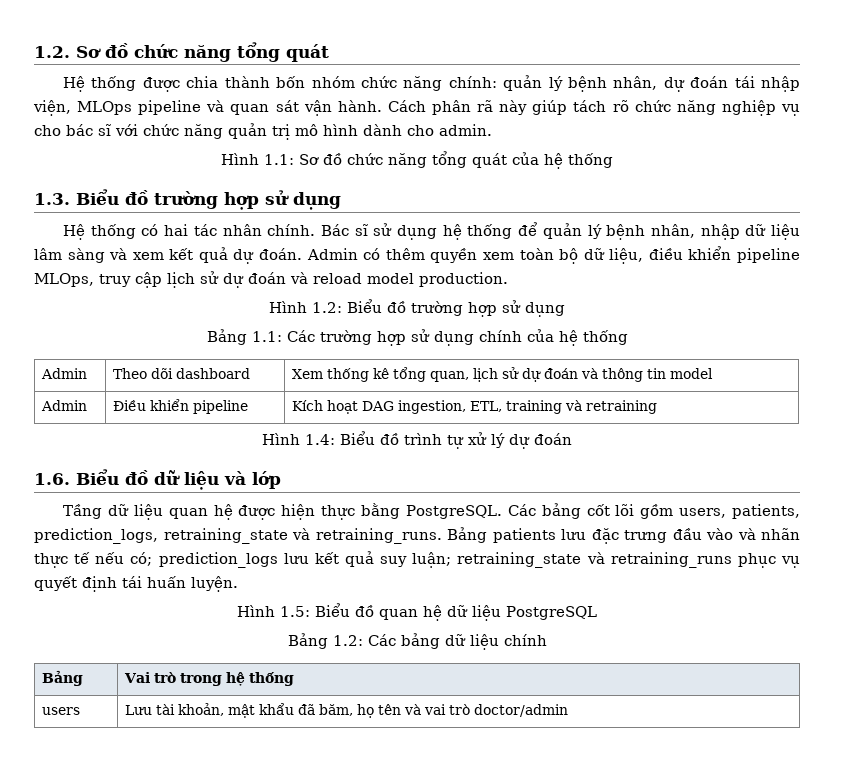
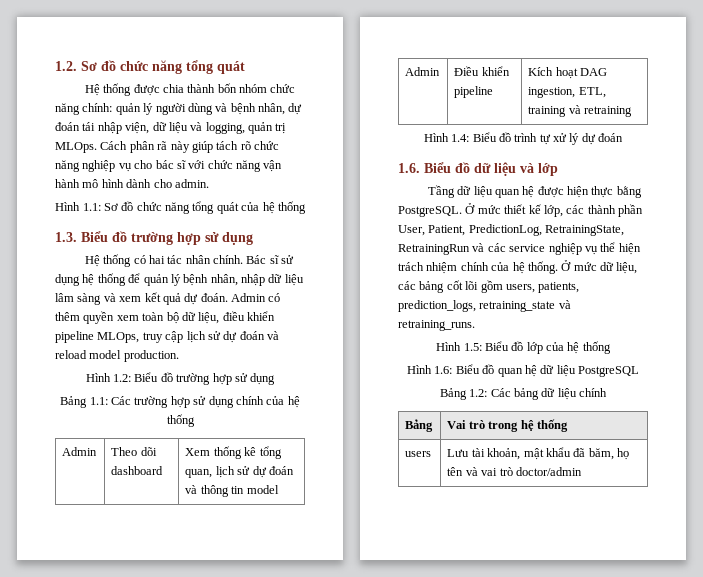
(563, 83) none -> [155,103,228,115] người dùng và
[77,100,382,116] MLOps pipeline và quan sát vận hành. -> [152,122,287,134] [55,142,97,153] dữ liệu và logging, quản trị MLOps.
[228,123,290,140] quản trị -> [263,160,283,172] [55,179,80,188] vận hành
[507,504,536,516] Các -> [465,203,643,217] [398,224,625,236] [398,242,641,255] [398,260,638,274] [398,281,416,290] Ở mức thiết kế lớp, các thành phần User, Patient, PredictionLog, RetrainingState, RetrainingRun và các service nghiệp vụ thể hiện trách nhiệm chính của hệ thống. Ở mức dữ liệu, các
[447,527,800,544] [34,551,800,568] [34,576,238,592] [237,605,310,617] Bảng patients lưu đặc trưng đầu vào và nhãn thực tế nếu có; prediction_logs lưu kết quả suy luận; retraining_state và retraining_runs phục vụ quyết định tái huấn luyện. // Hình 1.5: -> [436,341,611,354] [407,365,453,374] // Hình 1.5: Biểu đồ lớp của hệ thống // Hình 1.6:

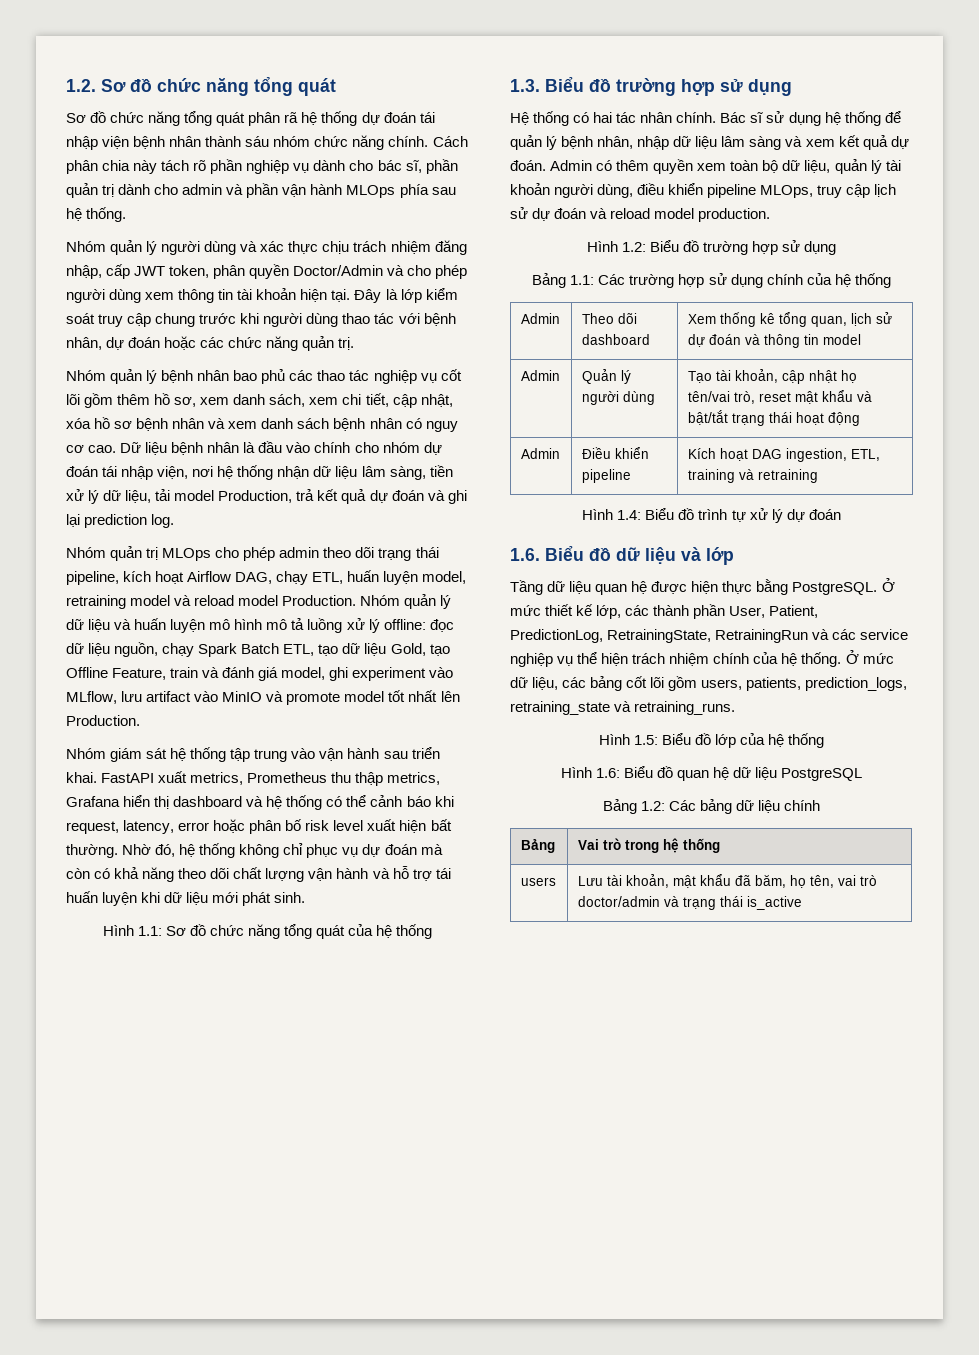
[84,83,296,96] [55,103,113,115] Hệ thống được chia thành bốn nhóm chức năng chính: -> [66,111,435,126] [66,135,468,150] [66,159,458,174] [66,183,456,198] [66,207,127,222] [66,241,106,252] Sơ đồ chức năng tổng quát phân rã hệ thống dự đoán tái nhập viện bệnh nhân thành sáu nhóm chức năng chính. Cách phân chia này tách rõ phần nghiệp vụ dành cho bác sĩ, phần quản trị dành cho admin và phần vận hành MLOps phía sau hệ thống. // Nhóm
[230,103,303,115] [55,122,287,134] [55,141,279,153] [55,160,283,172] [55,179,209,188] bệnh nhân, dự đoán tái nhập viện, dữ liệu và logging, quản trị MLOps. Cách phân rã này giúp tách rõ chức năng nghiệp vụ cho bác sĩ với chức năng vận hành mô hình dành cho admin. -> [260,240,467,255] [66,264,468,279] [66,288,458,303] [66,313,456,327] [66,336,355,351] [66,369,462,384] [66,393,453,408] [66,417,458,432] [66,441,442,455] [66,465,453,480] [66,489,467,504] [66,514,175,528] [66,546,439,561] [66,570,467,585] [66,594,452,609] [66,618,454,633] [66,642,450,657] [66,667,454,681] [66,690,460,705] [66,715,140,726] [66,747,440,762] [66,771,441,786] [66,795,454,810] [66,819,452,834] [66,843,443,858] [66,866,451,882] [66,891,306,906] xác thực chịu trách nhiệm đăng nhập, cấp JWT token, phân quyền Doctor/Admin và cho phép người dùng xem thông tin tài khoản hiện tại. Đây là lớp kiểm soát truy cập chung trước khi người dùng thao tác với bệnh nhân, dự đoán hoặc các chức năng quản trị. // Nhóm quản lý bệnh nhân bao phủ các thao tác nghiệp vụ cốt lõi gồm thêm hồ sơ, xem danh sách, xem chi tiết, cập nhật, xóa hồ sơ bệnh nhân và xem danh sách bệnh nhân có nguy cơ cao. Dữ liệu bệnh nhân là đầu vào chính cho nhóm dự đoán tái nhập viện, nơi hệ thống nhận dữ liệu lâm sàng, tiền xử lý dữ liệu, tải model Production, trả kết quả dự đoán và ghi lại prediction log. // Nhóm quản trị MLOps cho phép admin theo dõi trạng thái pipeline, kích hoạt Airflow DAG, chạy ETL, huấn luyện model, retraining model và reload model Production. Nhóm quản lý dữ liệu và huấn luyện mô hình mô tả luồng xử lý offline: đọc dữ liệu nguồn, chạy Spark Batch ETL, tạo dữ liệu Gold, tạo Offline Feature, train và đánh giá model, ghi experiment vào MLflow, lưu artifact vào MinIO và promote model tốt nhất lên Production. // Nhóm giám sát hệ thống tập trung vào vận hành sau triển khai. FastAPI xuất metrics, Prometheus thu thập metrics, Grafana hiển thị dashboard và hệ thống có thể cảnh báo khi request, latency, error hoặc phân bố risk level xuất hiện bất thường. Nhờ đó, hệ thống không chỉ phục vụ dự đoán mà còn có khả năng theo dõi chất lượng vận hành và hỗ trợ tái huấn luyện khi dữ liệu mới phát sinh.
(220, 318) none -> [834,159,901,174] [510,183,634,198] quản lý tài khoản người dùng,
(279, 489) none -> [520,370,560,381] [581,369,631,384] [581,391,655,405] [687,369,857,384] [687,390,872,404] [687,410,860,426] // Admin | Quản lý người dùng | Tạo tài khoản, cập nhật họ tên/vai trò, reset mật khẩu và bật/tắt trạng thái hoạt động
[447,467,478,476] tên và -> [809,875,834,888] tên,
(582, 471) none -> [663,896,802,910] và trạng thái is_active

